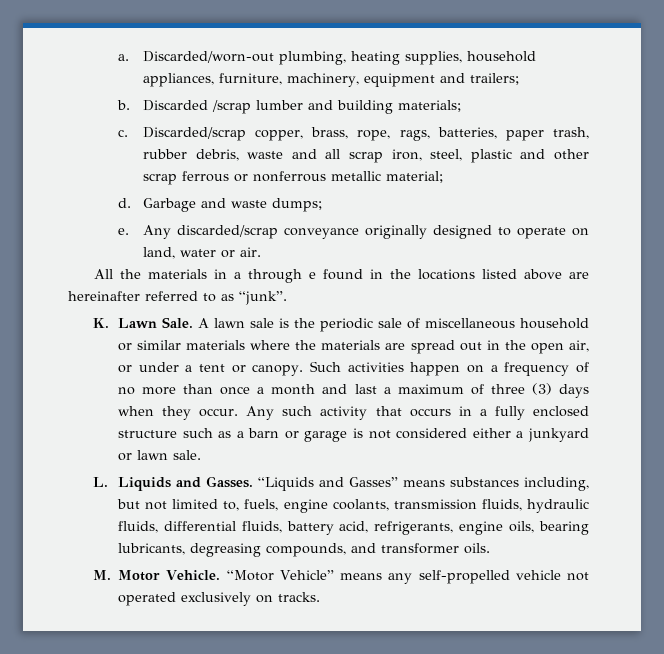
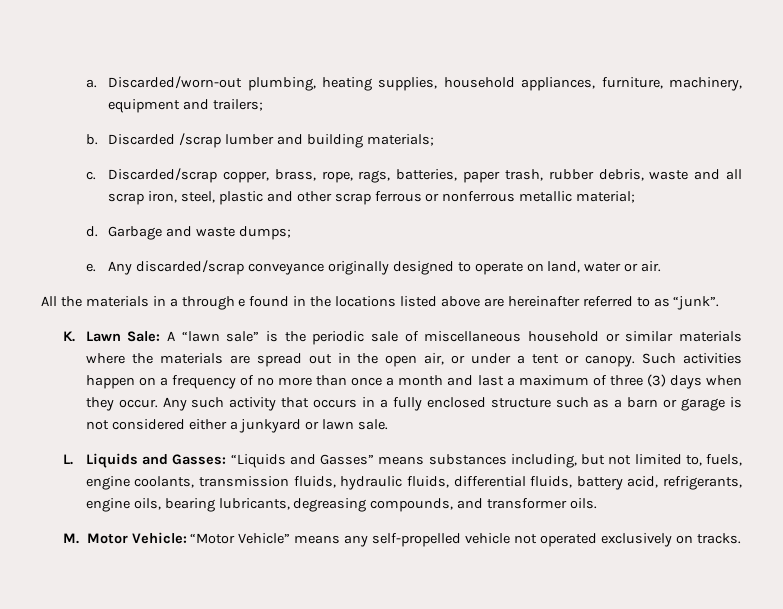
[161,317,274,328] Sale. A lawn sale -> [127,331,260,342] Sale: A “lawn sale”
[205,476,253,488] Gasses. -> [172,454,227,465] Gasses:
[166,570,221,580] Vehicle. -> [131,532,187,544] Vehicle:

